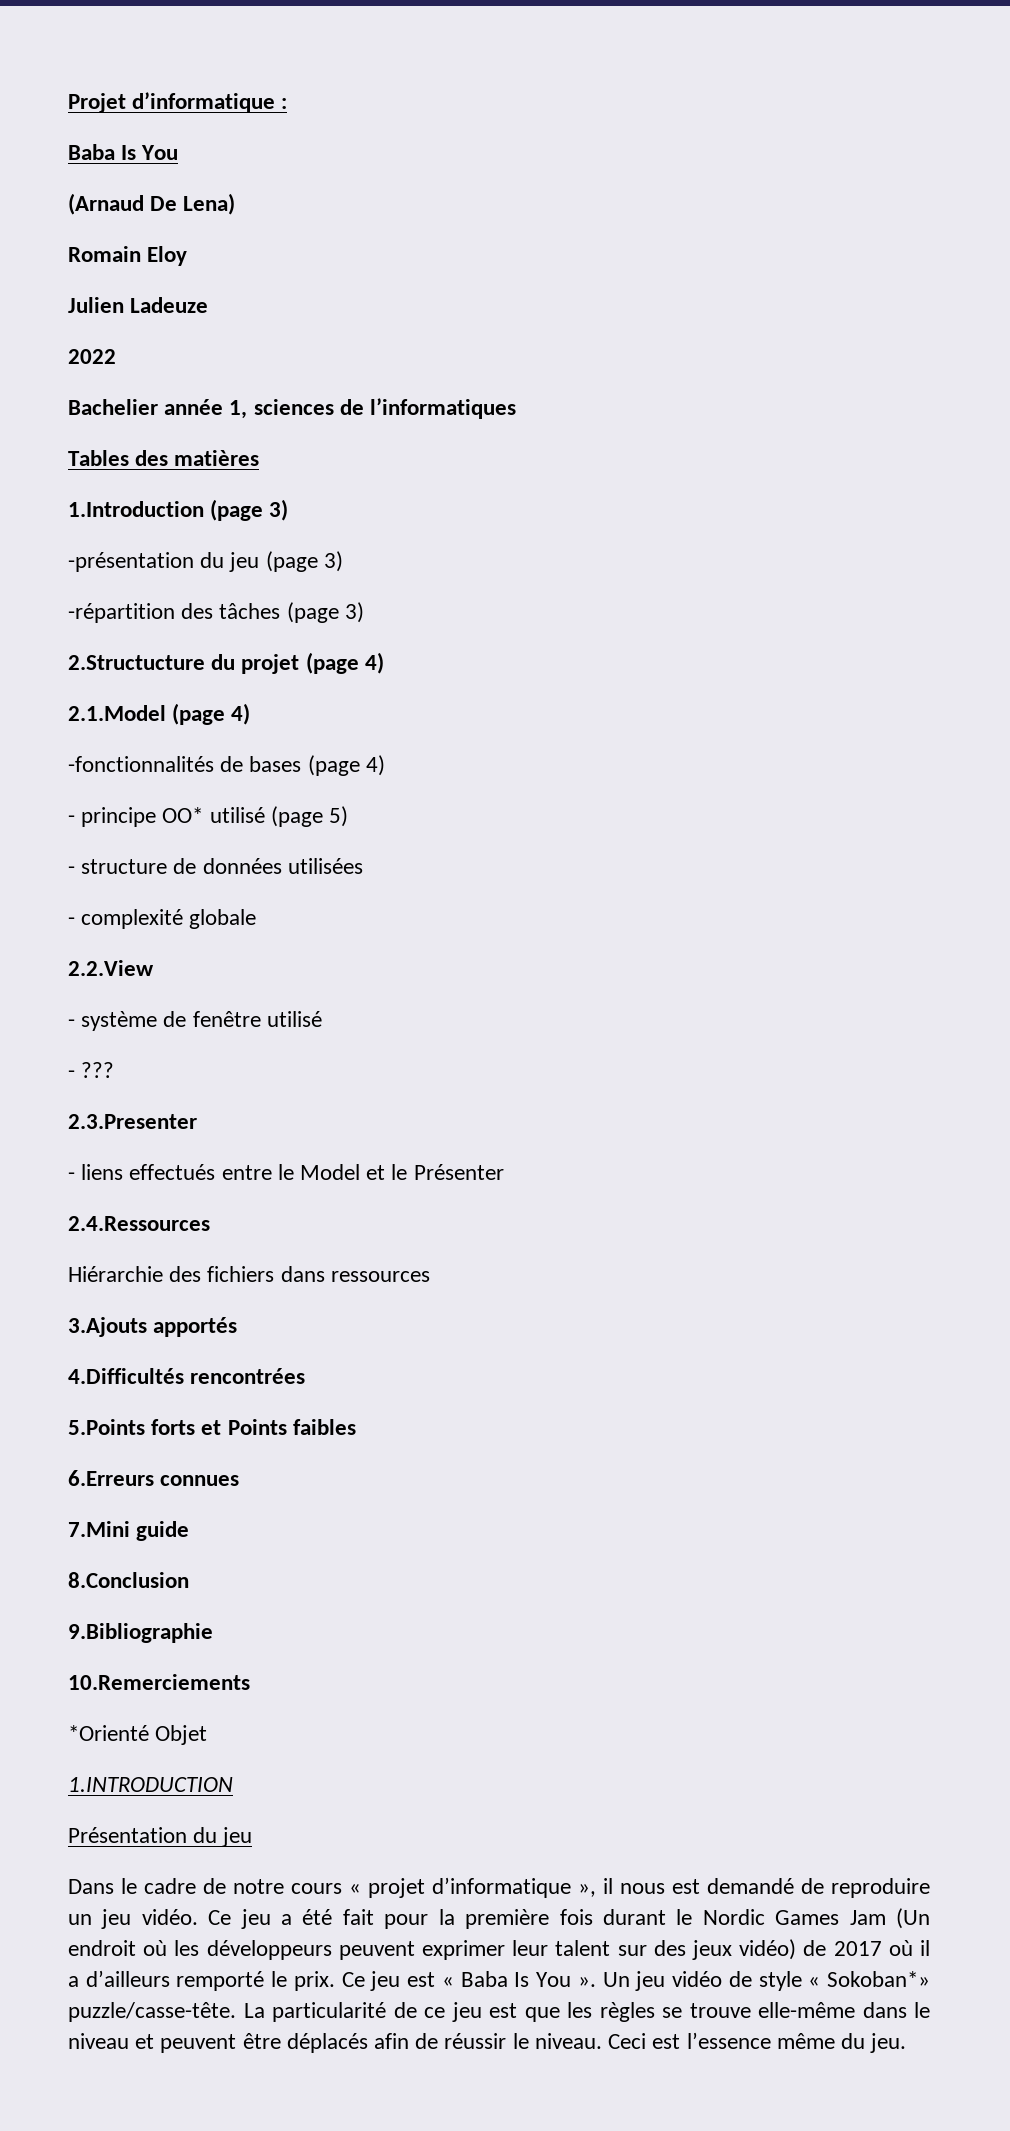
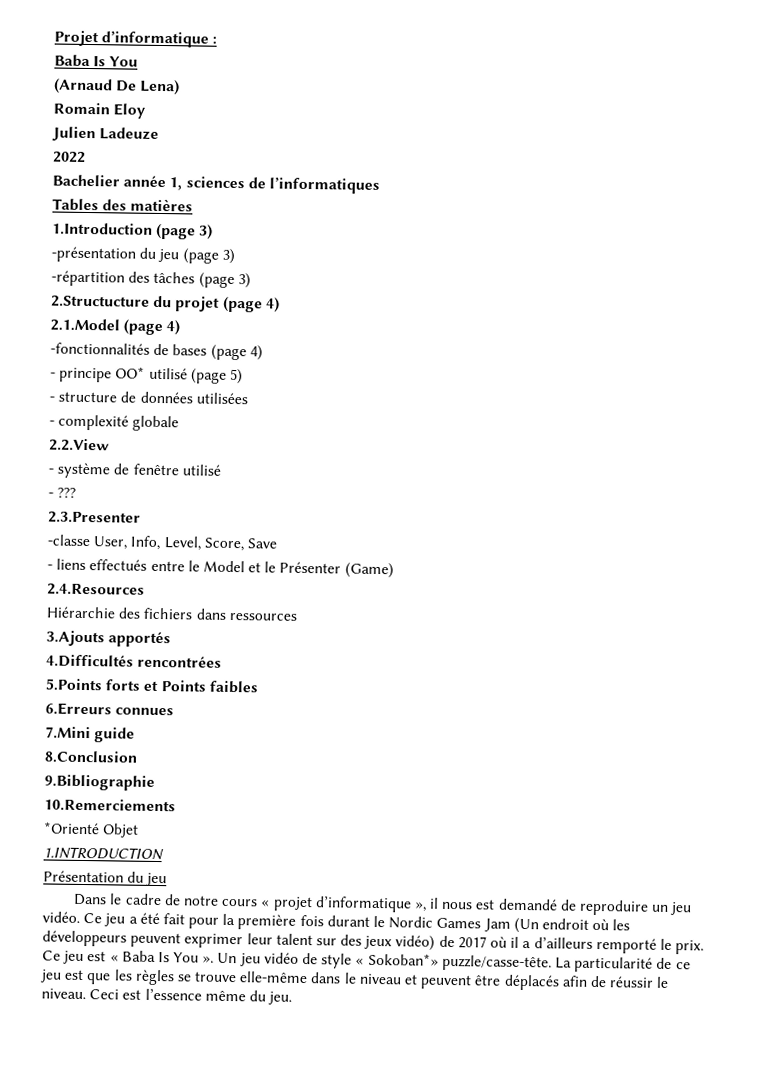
(197, 1121) none -> [47,534,277,552] // -classe User, Info, Level, Score, Save
[68,1216,210,1231] // 2.4.Ressources -> [344,562,394,579] [47,583,145,596] (Game) // 2.4.Resources

